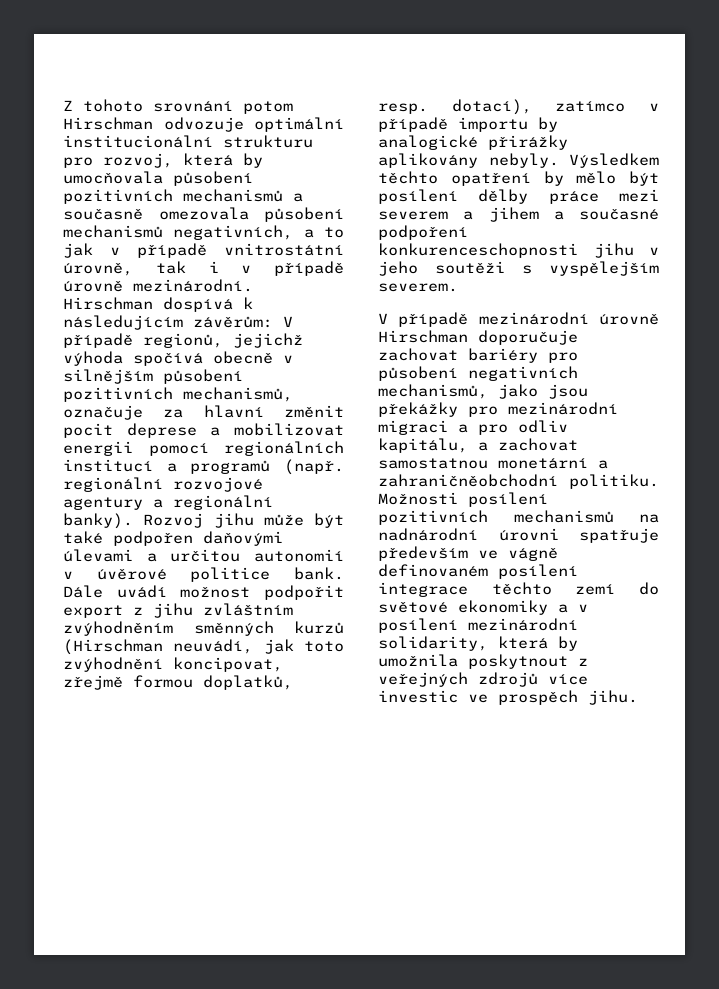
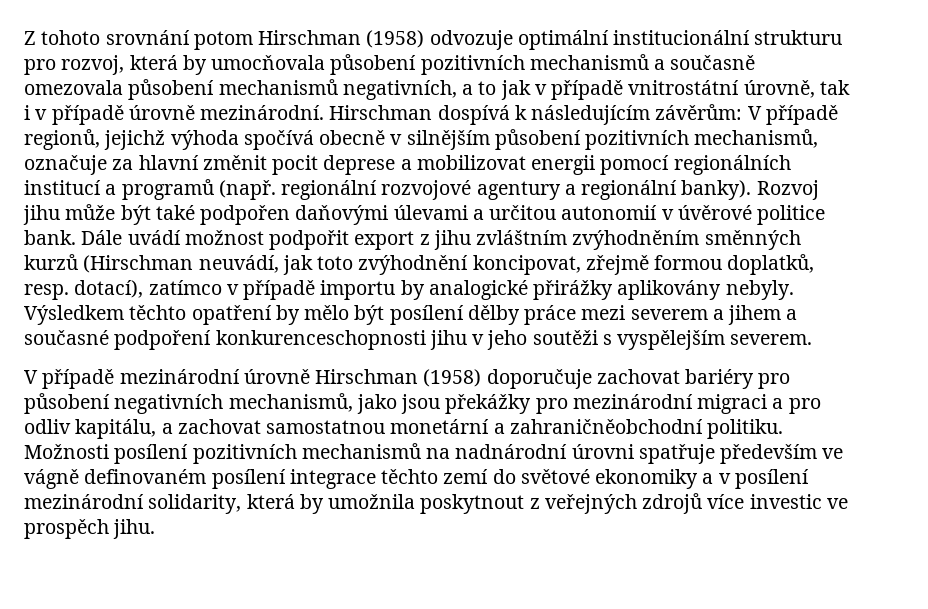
(153, 123) none -> [366,30,425,48] (1958)
(468, 336) none -> [423,369,482,387] (1958)

